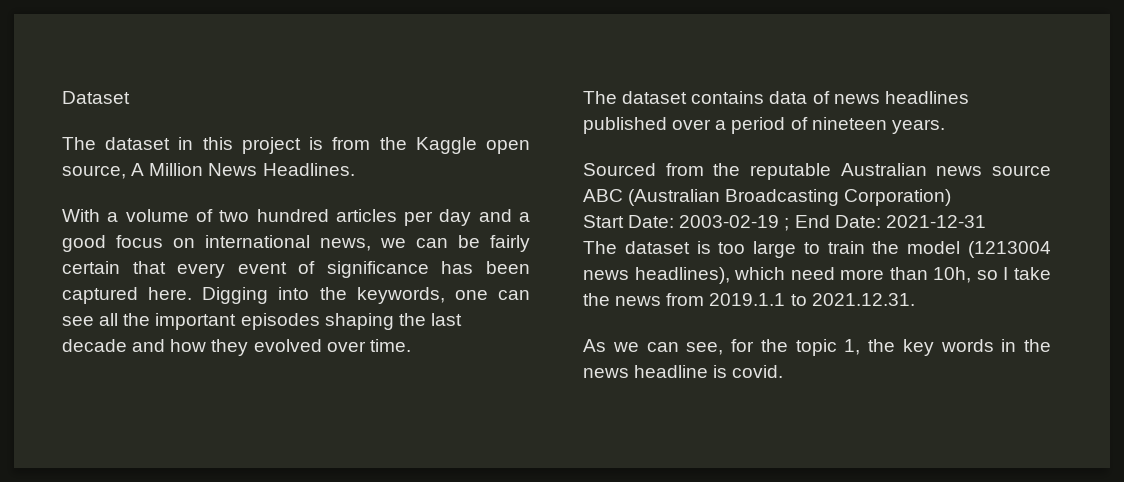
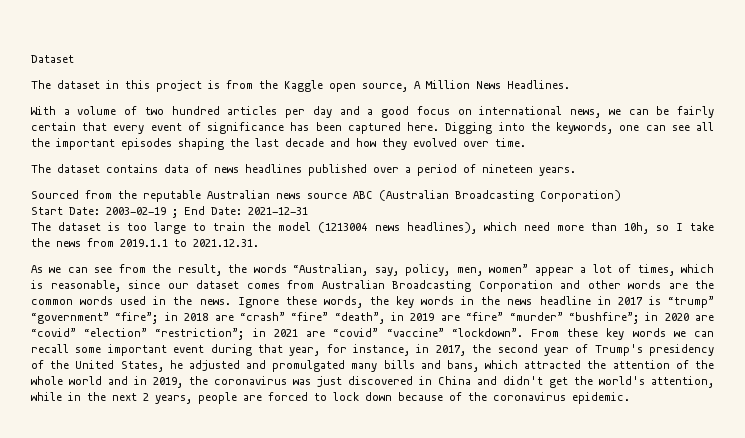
[686,339,861,356] see, for the topic 1, -> [94,264,715,276] [31,280,714,292] [31,296,363,308] see from the result, the words “Australian, say, policy, men, women” appear a lot of times, which is reasonable, since our dataset comes from Australian Broadcasting Corporation and other words are the common words used in the news. Ignore these words,
[713,365,784,378] is covid. -> [597,296,714,308] [31,312,714,324] [31,328,714,340] [31,344,714,356] [31,360,714,372] [31,376,714,388] [31,392,630,404] in 2017 is “trump” “government” “fire”; in 2018 are “crash” “fire” “death”, in 2019 are “fire” “murder” “bushfire”; in 2020 are “covid” “election” “restriction”; in 2021 are “covid” “vaccine” “lockdown”. From these key words we can recall some important event during that year, for instance, in 2017, the second year of Trump's presidency of the United States, he adjusted and promulgated many bills and bans, which attracted the attention of the whole world and in 2019, the coronavirus was just discovered in China and didn't get the world's attention, while in the next 2 years, people are forced to lock down because of the coronavirus epidemic.

